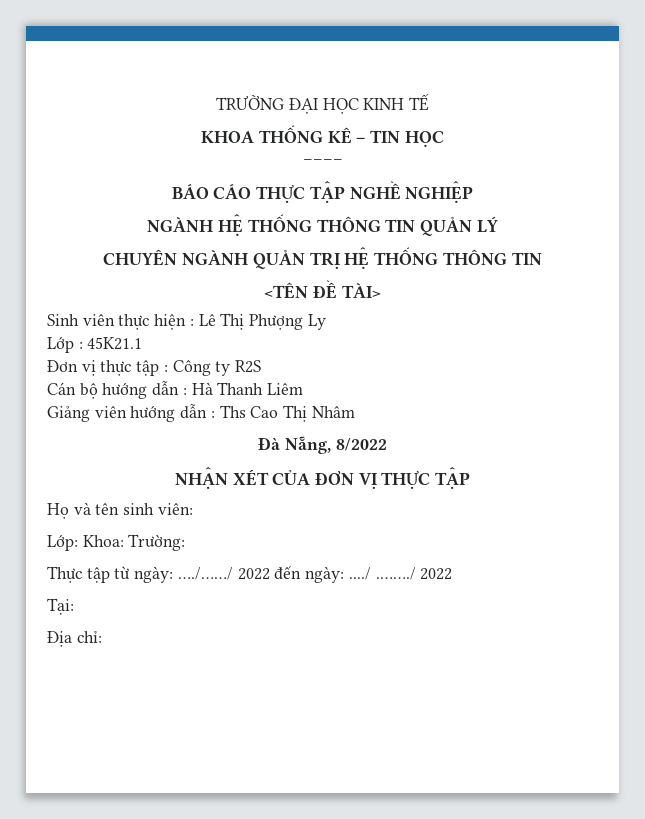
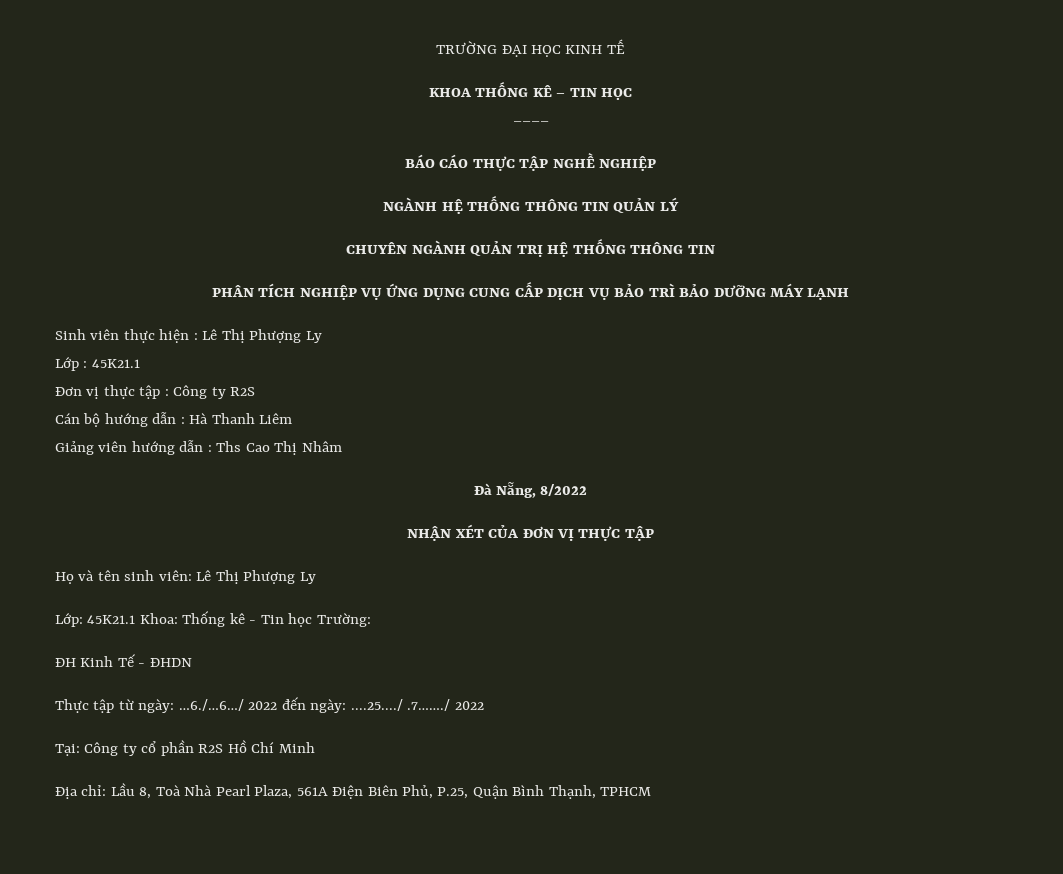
[264,280,381,299] <TÊN ĐỀ TÀI> -> [211,282,850,300] PHÂN TÍCH NGHIỆP VỤ ỨNG DỤNG CUNG CẤP DỊCH VỤ BẢO TRÌ BẢO DƯỠNG MÁY LẠNH
[47,534,186,551] // Lớp: Khoa: Trường: -> [196,570,316,584] [55,611,371,627] [55,654,192,667] Lê Thị Phượng Ly // Lớp: 45K21.1 Khoa: Thống kê - Tin học Trường: // ĐH Kinh Tế - ĐHDN
[177,567,233,580] …./……/ -> [178,699,244,711] …6./…6…/
[348,567,416,580] ..../ .……./ -> [350,699,451,711] ....25..../ .7……./
[47,631,102,647] // Địa chỉ: -> [84,740,315,756] [55,783,652,799] Công ty cổ phần R2S Hồ Chí Minh // Địa chỉ: Lầu 8, Toà Nhà Pearl Plaza, 561A Điện Biên Phủ, P.25, Quận Bình Thạnh, TPHCM

